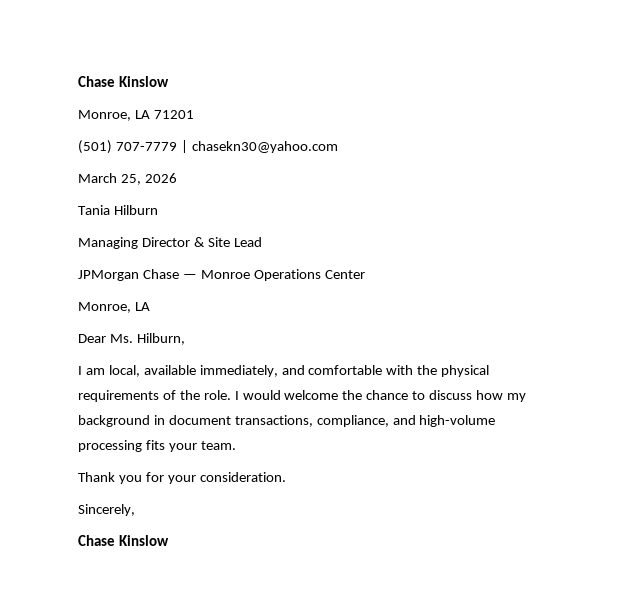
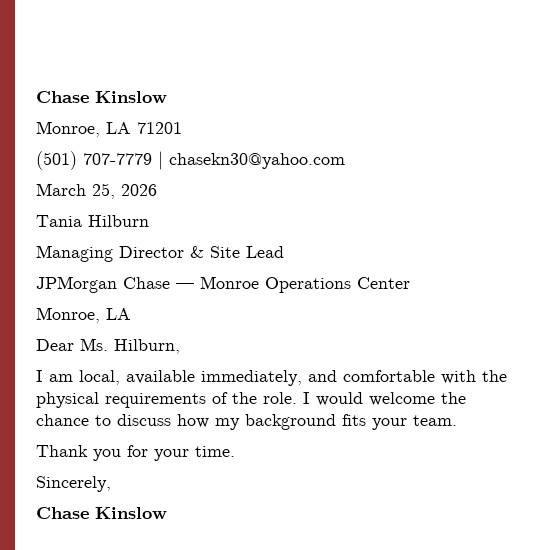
[153,415,496,427] [78,440,142,452] in document transactions, compliance, and high-volume processing -> (336, 422) none
[199,472,286,482] consideration. -> [195,446,235,457] time.

